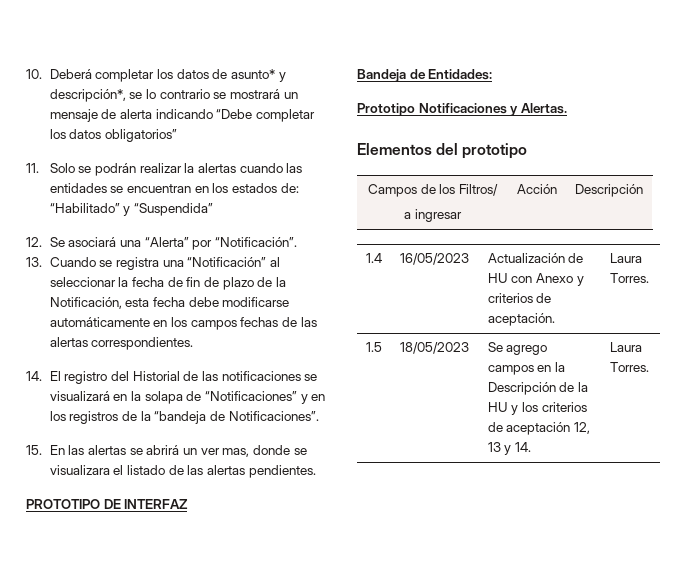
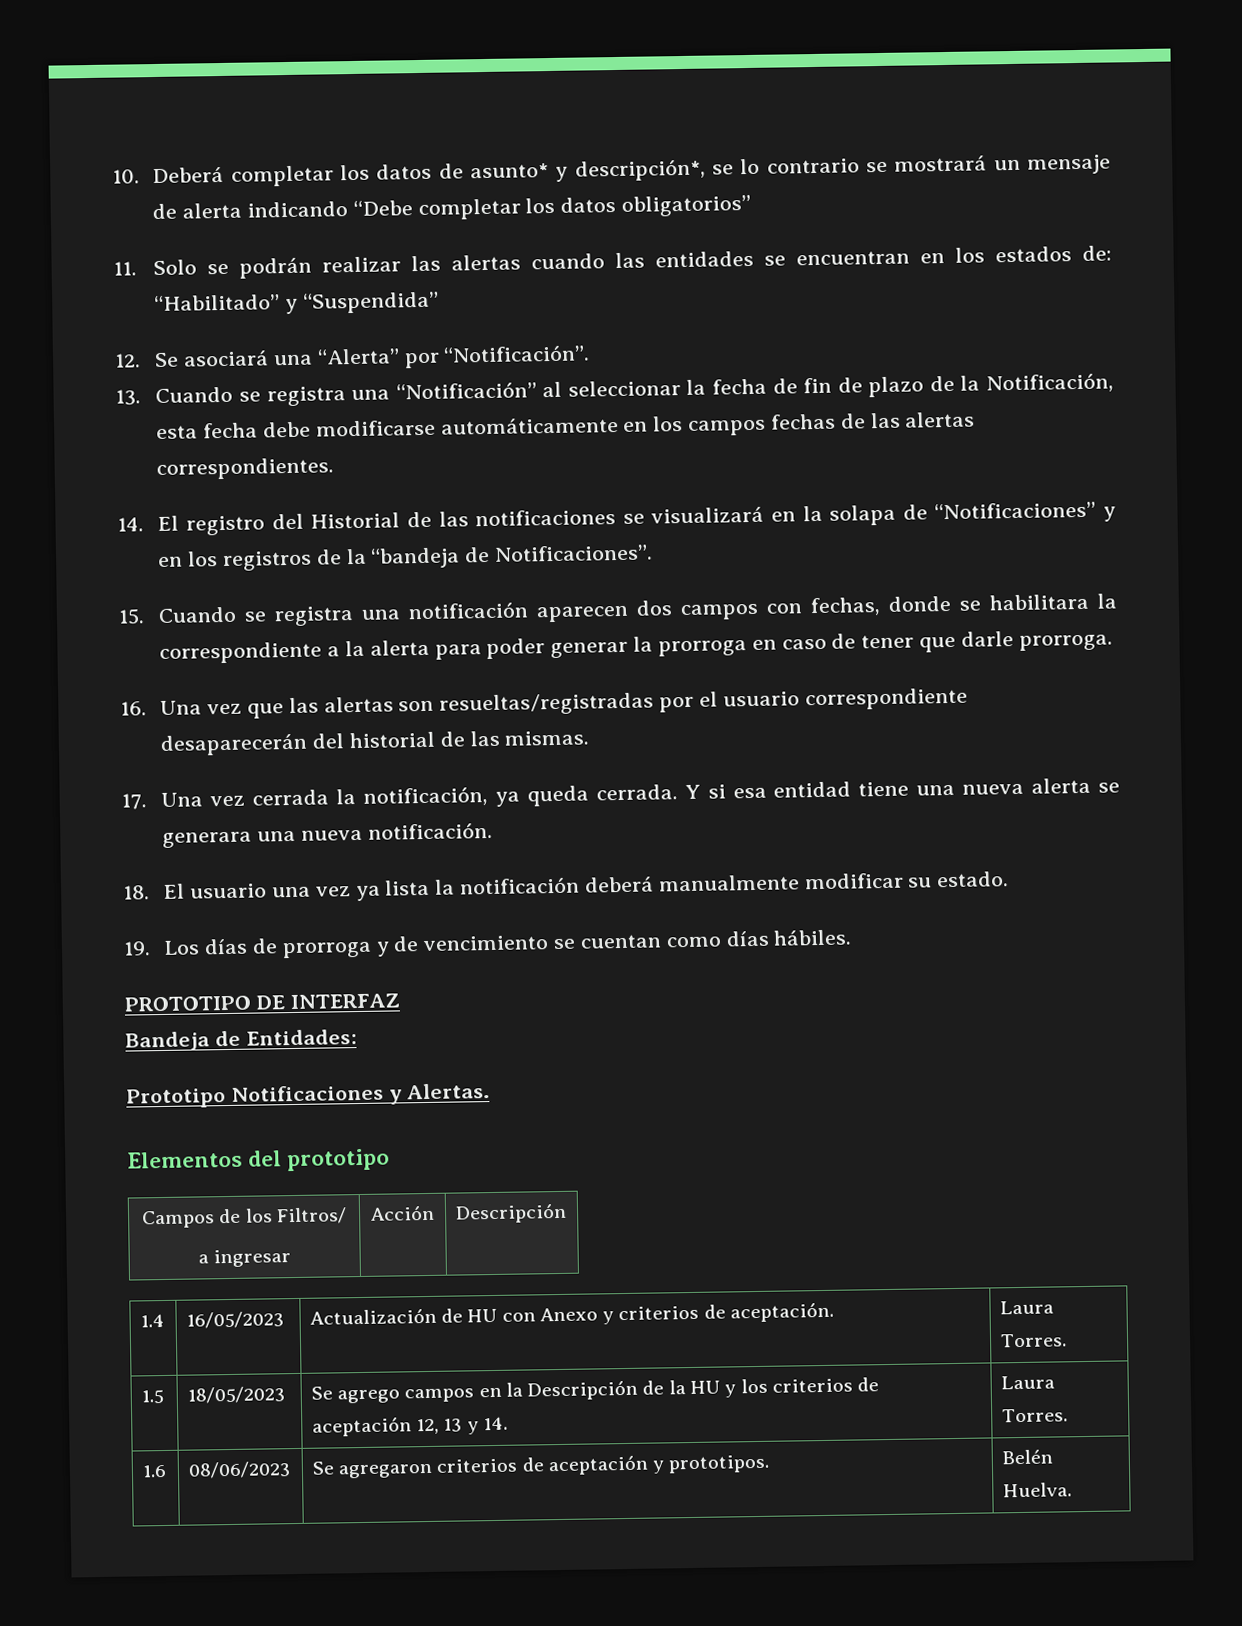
[184,163,195,173] la -> [411,255,442,272] las
[49,445,307,457] [49,465,316,478] En las alertas se abrirá un ver mas, donde se visualizara el listado de las alertas pendientes. -> [158,593,1117,627] [159,631,1113,664] [120,687,968,719] [160,730,590,756] [121,777,1121,810] [162,821,493,848] [123,871,1010,902] [123,929,853,959] Cuando se registra una notificación aparecen dos campos con fechas, donde se habilitara la correspondiente a la alerta para poder generar la prorroga en caso de tener que darle prorroga. // 16. Una vez que las alertas son resueltas/registradas por el usuario correspondiente desaparecerán del historial de las mismas. // 17. Una vez cerrada la notificación, ya queda cerrada. Y si esa entidad tiene una nueva alerta se generara una nueva notificación. // 18. El usuario una vez ya lista la notificación deberá manualmente modificar su estado. // 19. Los días de prorroga y de vencimiento se cuentan como días hábiles.
(649, 367) none -> [141,1464,167,1478] [187,1461,291,1479] [311,1454,771,1479] [1001,1449,1053,1465] [1002,1482,1072,1498] // 1.6 | 08/06/2023 | Se agregaron criterios de aceptación y prototipos. | Belén Huelva.

